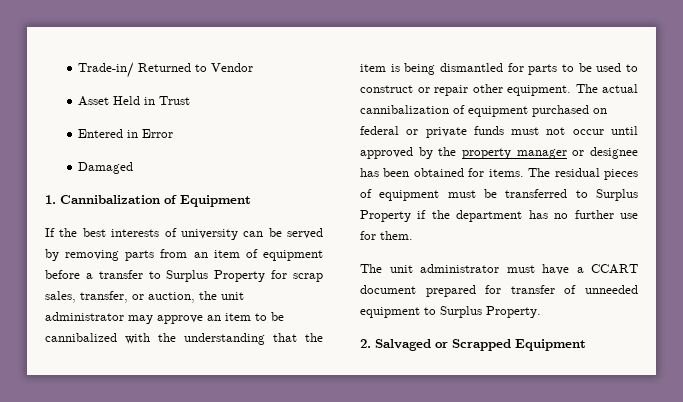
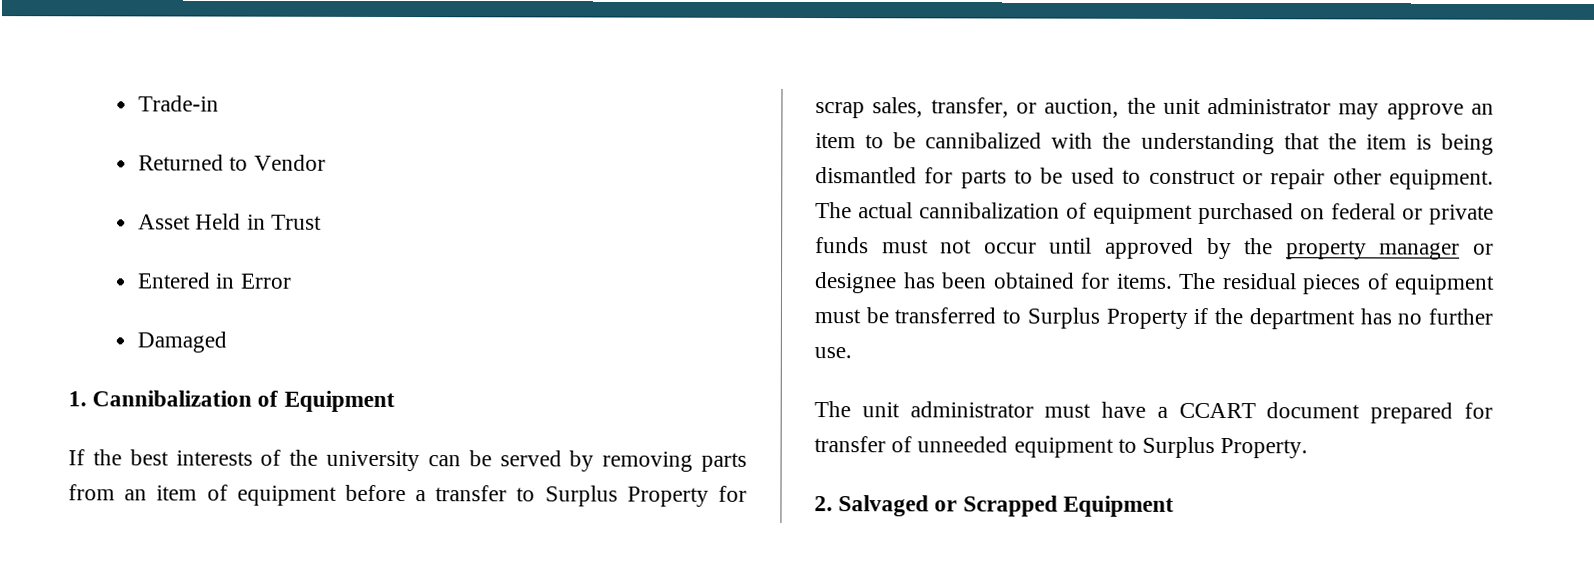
[78,62,135,78] Trade-in/ -> [138,95,220,112] Trade-in //
(177, 232) none -> [289,449,319,466] the
[620,213,638,219] [360,231,413,240] use for them. -> [814,347,852,359] use.

